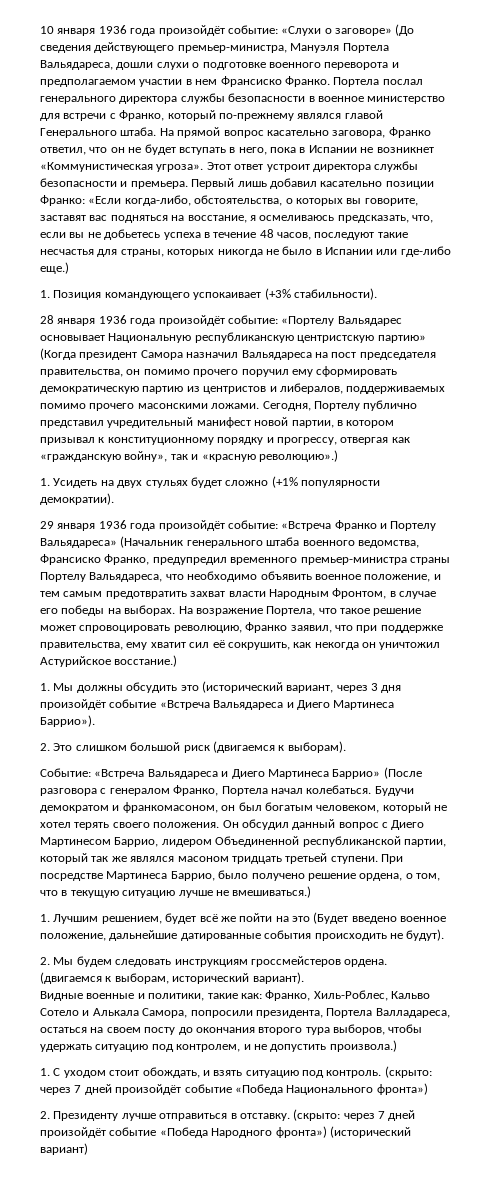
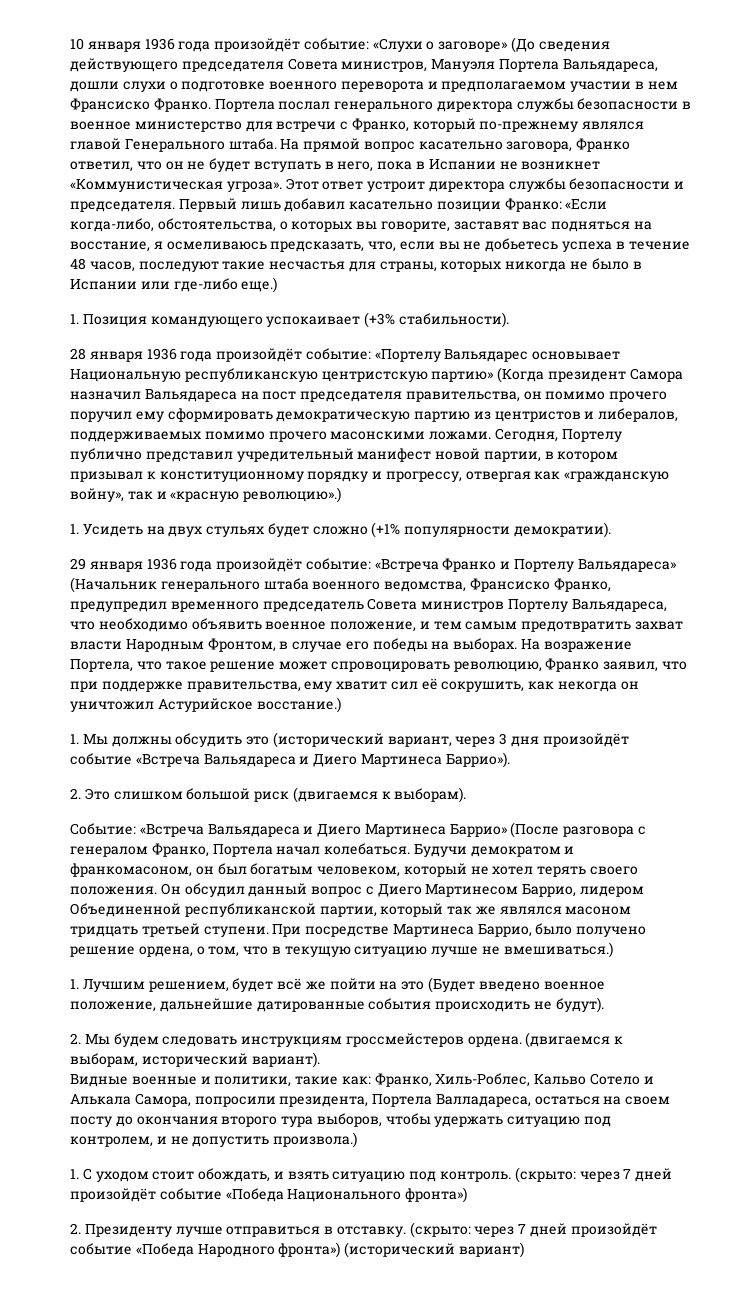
[177,45,287,53] премьер-министра, -> [181,58,428,72] председателя Совета министров,
[130,181,188,189] премьера. -> [70,201,175,212] председателя.
[300,557,450,565] премьер-министра страны -> [262,598,505,612] председатель Совета министров

